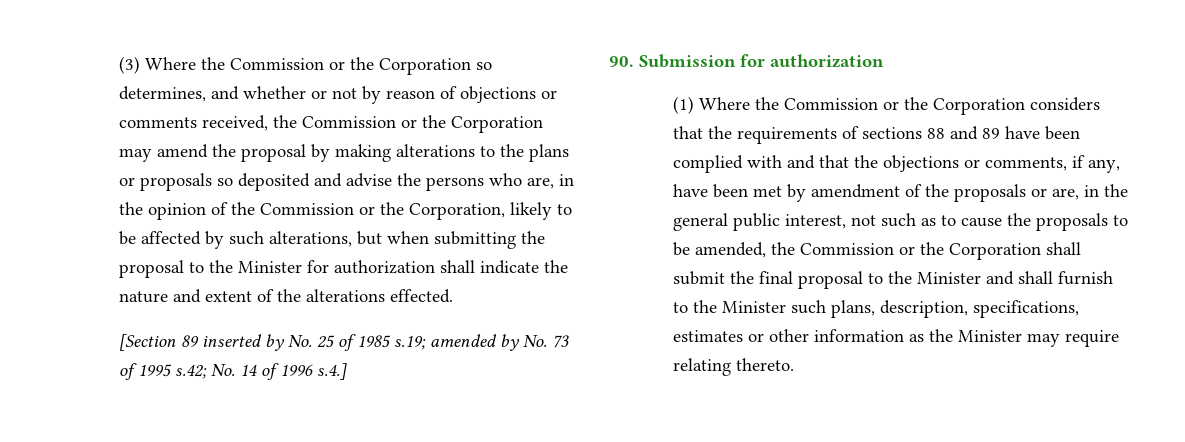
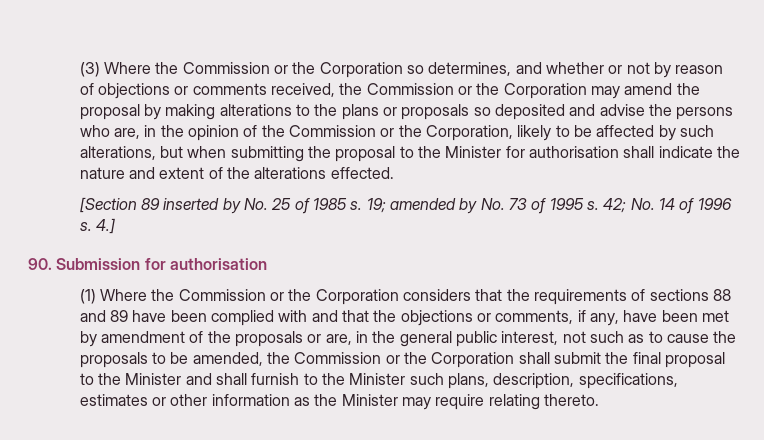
[334,260,436,274] authorization -> [529,146,620,158] authorisation
[394,335,427,350] s.19; -> [350,198,386,213] s. 19;
[175,364,208,379] s.42; -> [586,198,627,213] s. 42;
[317,363,348,380] s.4.] -> [79,218,116,234] s. 4.]
[770,54,884,68] authorization -> [169,258,267,270] authorisation

